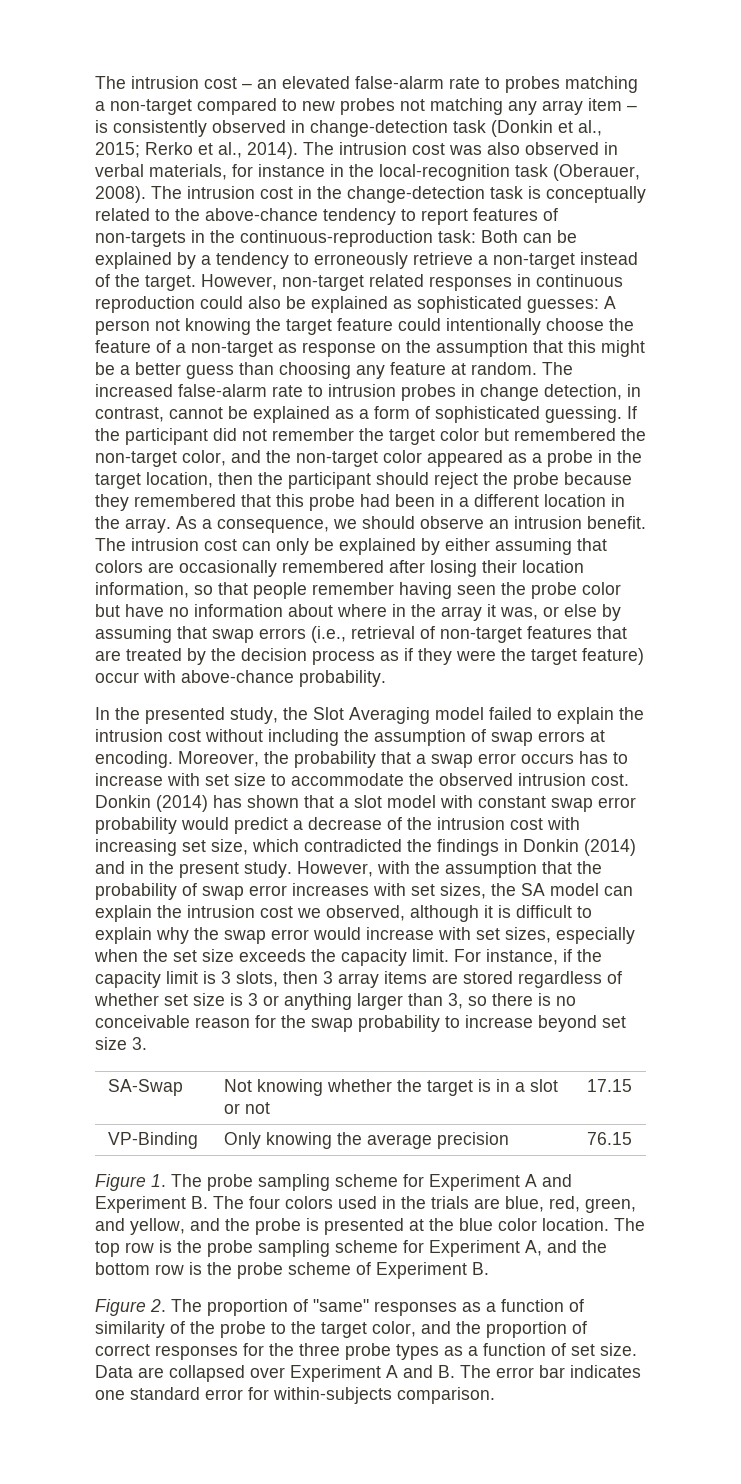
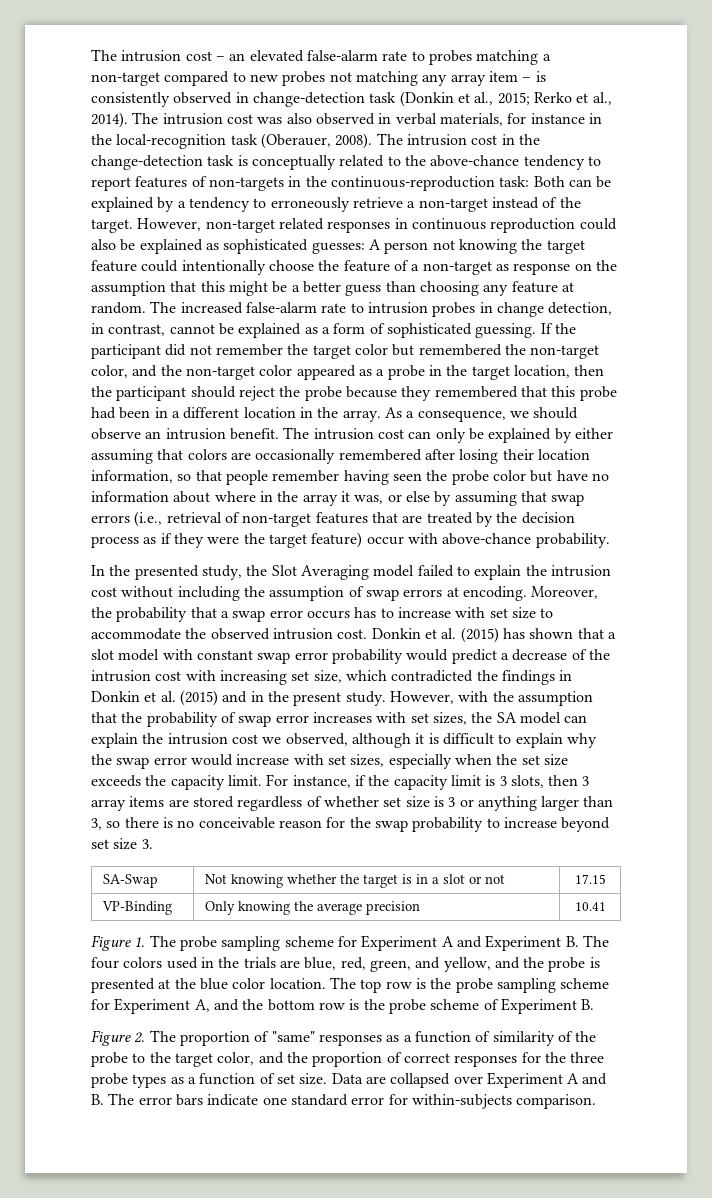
[156,795,208,812] (2014) -> [424,627,499,643] et al. (2015)
[584,839,636,856] (2014) -> [144,690,218,706] et al. (2015)
[587,1132,632,1145] 76.15 -> [574,902,606,911] 10.41
[539,1365,641,1378] bar indicates -> [175,1094,259,1106] bars indicate

